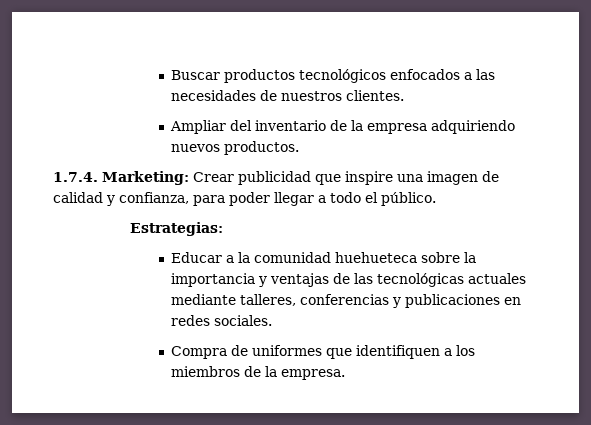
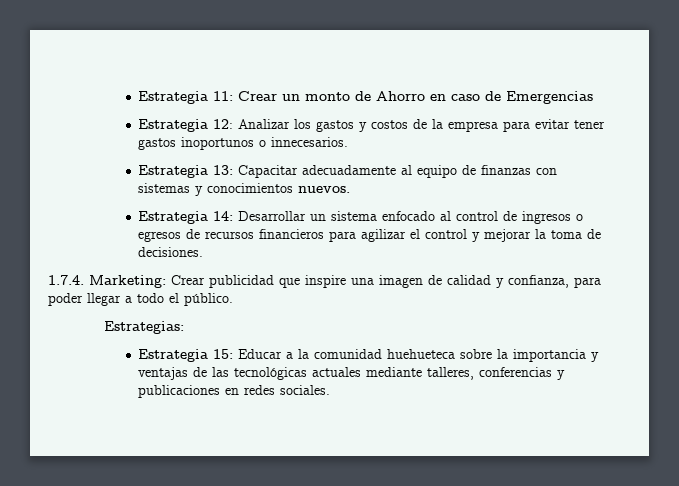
[171,69,496,83] [171,90,405,101] [170,120,516,134] [171,141,300,155] Buscar productos tecnológicos enfocados a las necesidades de nuestros clientes. // Ampliar del inventario de la empresa adquiriendo nuevos productos. -> [138,91,594,104] [138,119,606,132] [138,137,349,150] [138,165,558,178] [138,183,351,196] [138,211,584,224] [138,229,602,242] [138,247,204,257] Estrategia 11: Crear un monto de Ahorro en caso de Emergencias // Estrategia 12: Analizar los gastos y costos de la empresa para evitar tener gastos inoportunos o innecesarios. // Estrategia 13: Capacitar adecuadamente al equipo de finanzas con sistemas y conocimientos nuevos. // Estrategia 14: Desarrollar un sistema enfocado al control de ingresos o egresos de recursos financieros para agilizar el control y mejorar la toma de decisiones.
(224, 229) none -> [138,349,234,362] Estrategia 15:
[171,345,476,359] [171,366,346,380] // Compra de uniformes que identifiquen a los miembros de la empresa. -> (331, 390) none

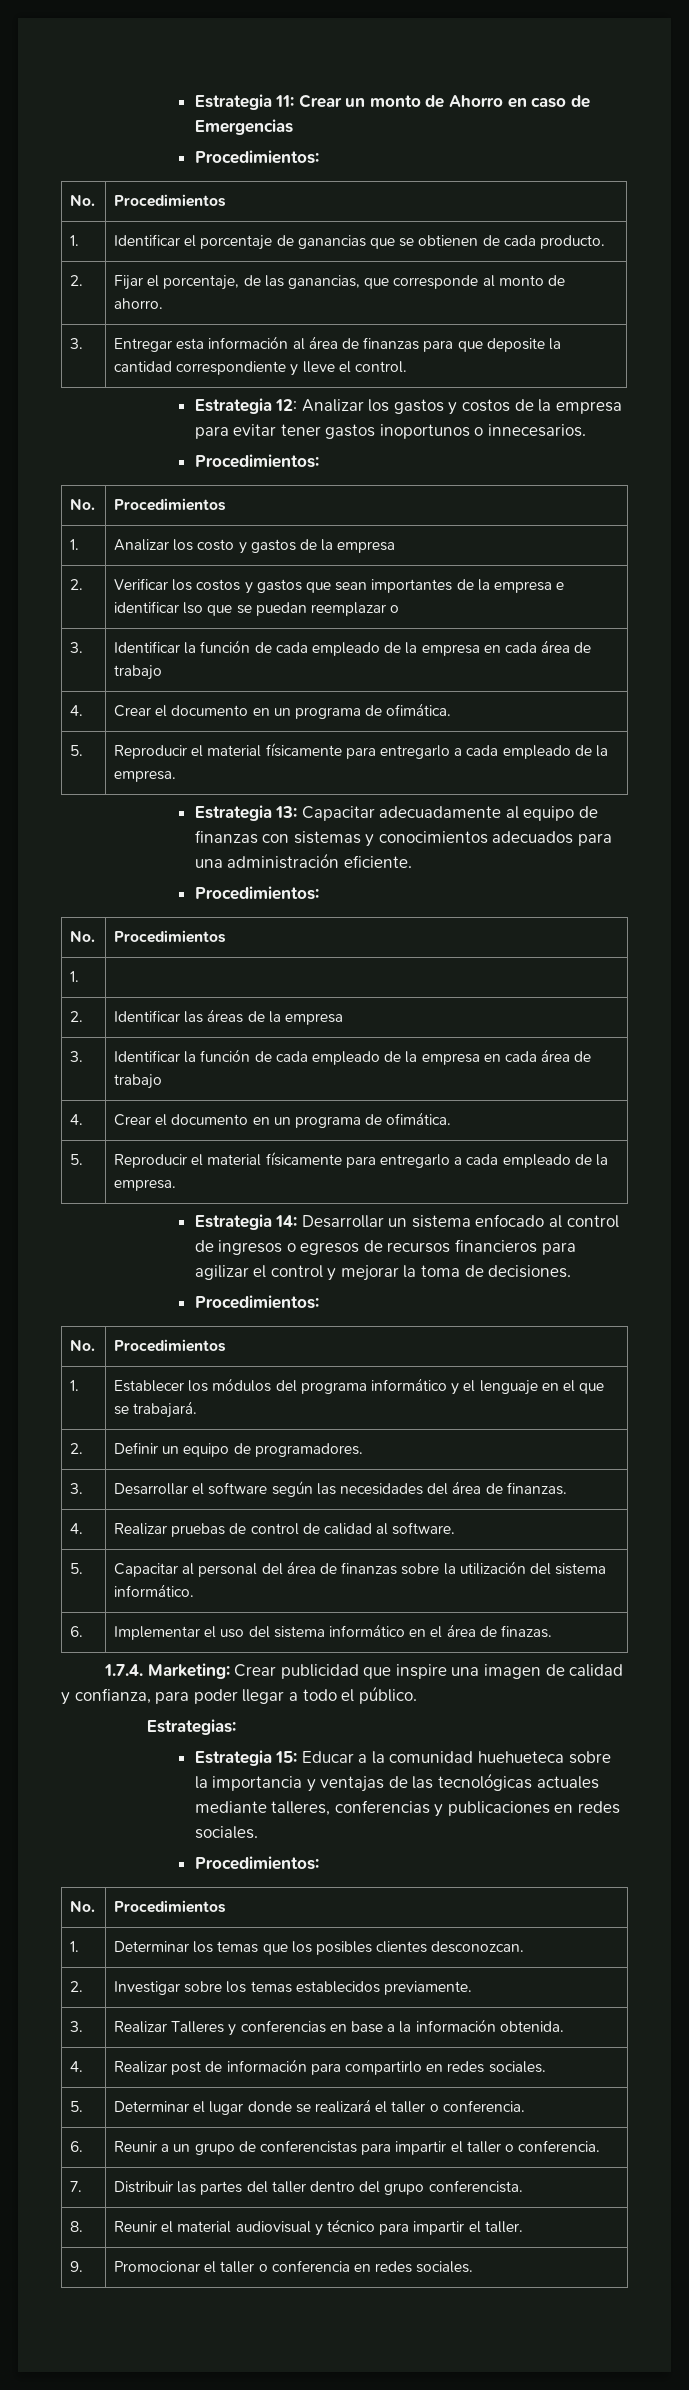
(594, 97) none -> [194,150,319,164] [70,195,96,206] [114,194,227,207] [70,235,80,246] [114,234,605,250] [70,275,84,286] [114,275,565,290] [114,298,164,309] [70,338,84,349] [114,336,561,352] [114,361,407,376] // Procedimientos: // No. | Procedimientos // 1. | Identificar el porcentaje de ganancias que se obtienen de cada producto. // 2. | Fijar el porcentaje, de las ganancias, que corresponde al monto de ahorro. // 3. | Entregar esta información al área de finanzas para que deposite la cantidad correspondiente y lleve el control.
(349, 142) none -> [194,454,319,468] [70,499,96,510] [114,498,227,511] [70,539,80,550] [114,539,396,554] [70,579,84,590] [114,578,565,594] [114,601,400,616] [70,642,84,653] [114,640,592,656] [114,665,163,680] [70,705,84,716] [114,703,452,719] [70,745,84,756] [114,743,608,759] [114,770,177,782] // Procedimientos: // No. | Procedimientos // 1. | Analizar los costo y gastos de la empresa // 2. | Verificar los costos y gastos que sean importantes de la empresa e identificar lso que se puedan reemplazar o // 3. | Identificar la función de cada empleado de la empresa en cada área de trabajo // 4. | Crear el documento en un programa de ofimática. // 5. | Reproducir el material físicamente para entregarlo a cada empleado de la empresa.
[298,186,351,193] nuevos. -> [492,831,613,846] [194,853,412,869] [194,886,319,900] [70,931,96,942] [114,930,227,943] [70,971,80,982] [70,1011,84,1022] [114,1009,343,1025] [70,1051,84,1062] [114,1049,592,1065] [114,1074,163,1089] [70,1114,84,1125] [114,1112,452,1128] [70,1154,84,1165] [114,1152,608,1168] [114,1179,177,1191] adecuados para una administración eficiente. // Procedimientos: // No. | Procedimientos // 1. | // 2. | Identificar las áreas de la empresa // 3. | Identificar la función de cada empleado de la empresa en cada área de trabajo // 4. | Crear el documento en un programa de ofimática. // 5. | Reproducir el material físicamente para entregarlo a cada empleado de la empresa.
(204, 252) none -> [194,1295,319,1309] [70,1340,96,1351] [114,1339,227,1352] [70,1380,80,1391] [114,1378,605,1395] [114,1401,198,1418] [70,1443,84,1454] [114,1442,363,1457] [70,1483,84,1494] [114,1481,567,1497] [70,1523,84,1534] [114,1522,456,1537] [70,1563,84,1574] [114,1561,607,1577] [114,1584,195,1597] [70,1626,84,1637] [114,1624,552,1640] // Procedimientos: // No. | Procedimientos // 1. | Establecer los módulos del programa informático y el lenguaje en el que se trabajará. // 2. | Definir un equipo de programadores. // 3. | Desarrollar el software según las necesidades del área de finanzas. // 4. | Realizar pruebas de control de calidad al software. // 5. | Capacitar al personal del área de finanzas sobre la utilización del sistema informático. // 6. | Implementar el uso del sistema informático en el área de finazas.
(331, 390) none -> [194,1856,319,1870] [70,1901,96,1912] [114,1900,227,1913] [70,1941,80,1952] [114,1941,525,1955] [70,1981,84,1992] [114,1981,472,1995] [70,2021,84,2032] [114,2019,564,2036] [70,2061,84,2072] [114,2059,546,2075] [70,2101,84,2112] [114,2099,525,2115] [70,2141,84,2152] [114,2140,601,2155] [70,2181,83,2192] [114,2180,523,2195] [70,2221,84,2232] [114,2219,523,2236] [70,2261,84,2272] [114,2260,474,2273] // Procedimientos: // No. | Procedimientos // 1. | Determinar los temas que los posibles clientes desconozcan. // 2. | Investigar sobre los temas establecidos previamente. // 3. | Realizar Talleres y conferencias en base a la información obtenida. // 4. | Realizar post de información para compartirlo en redes sociales. // 5. | Determinar el lugar donde se realizará el taller o conferencia. // 6. | Reunir a un grupo de conferencistas para impartir el taller o conferencia. // 7. | Distribuir las partes del taller dentro del grupo conferencista. // 8. | Reunir el material audiovisual y técnico para impartir el taller. // 9. | Promocionar el taller o conferencia en redes sociales.

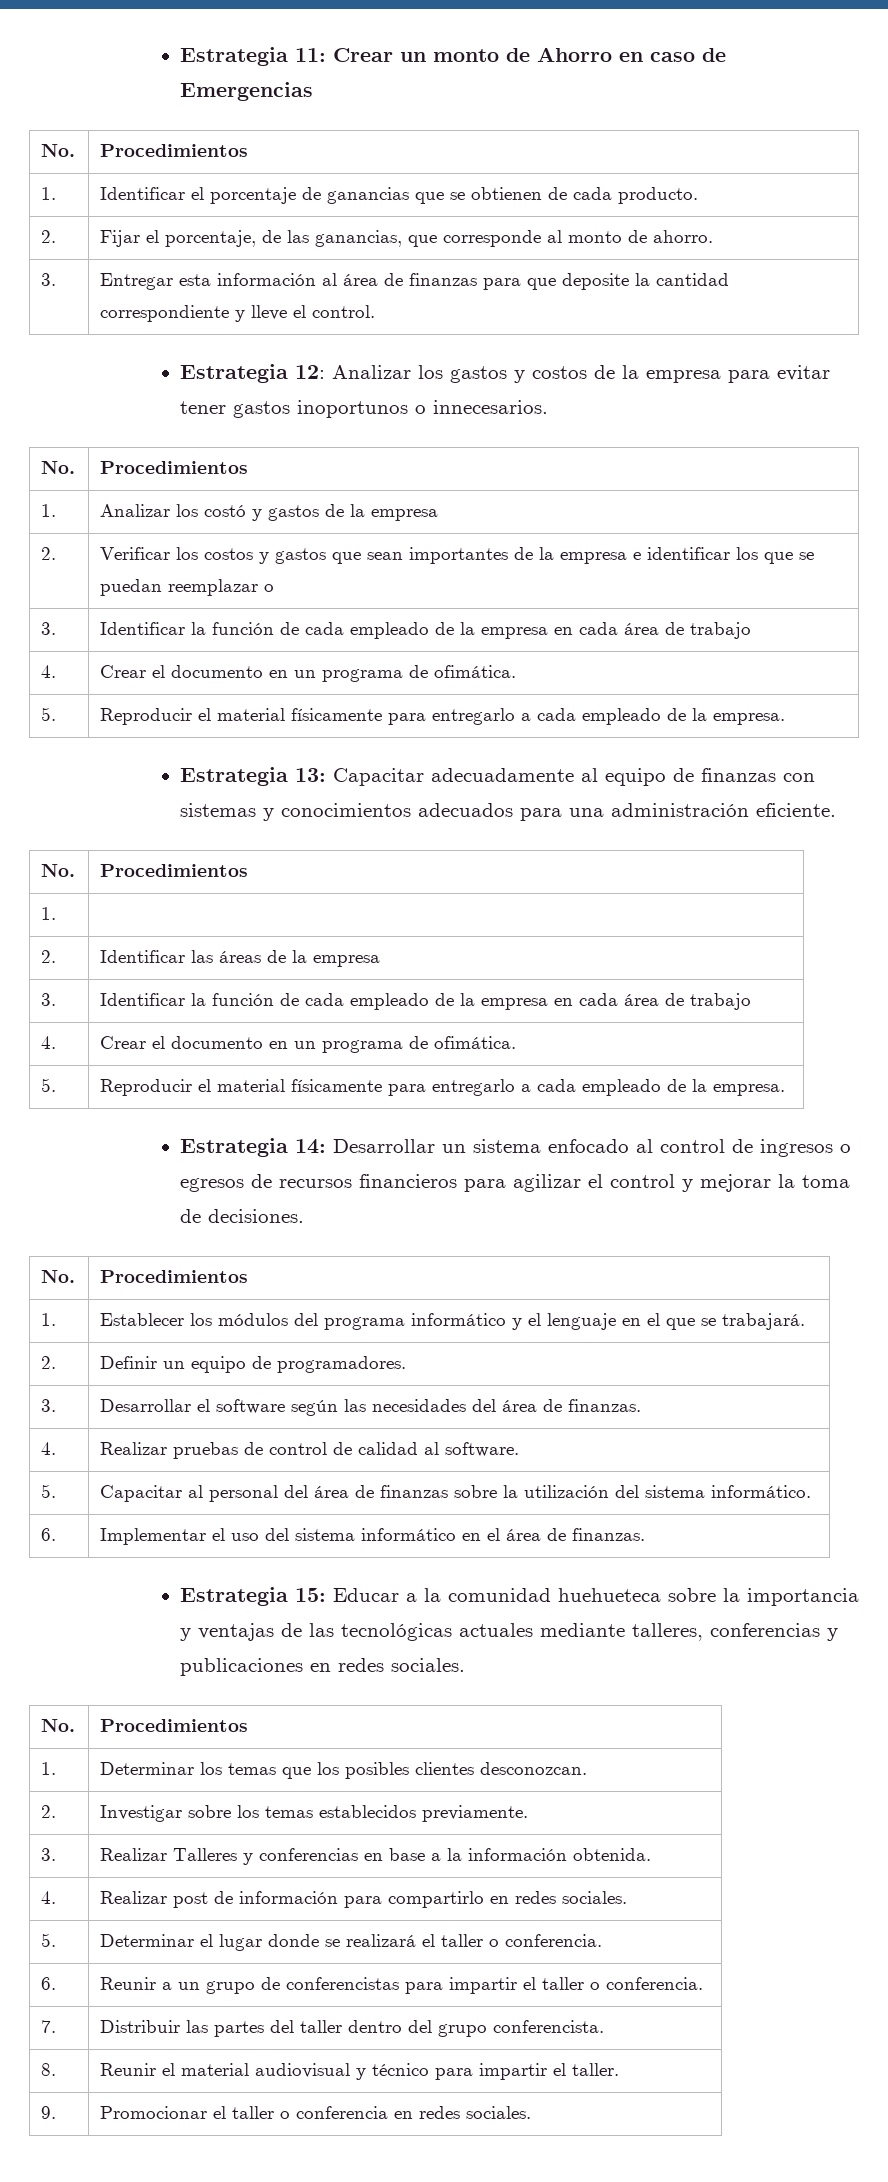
[194,150,319,164] // Procedimientos: -> (313, 91) none
[194,454,319,468] // Procedimientos: -> (548, 407) none
[197,539,235,551] costo -> [204,505,247,517] costó
[183,602,204,614] lso -> [736,547,759,560] los
[194,886,319,900] // Procedimientos: -> (836, 810) none
[194,1295,319,1309] // Procedimientos: -> (304, 1216) none
[500,1625,552,1638] [103,1663,624,1679] [61,1686,417,1705] [147,1719,237,1735] finazas. // 1.7.4. Marketing: Crear publicidad que inspire una imagen de calidad y confianza, para poder llegar a todo el público. // Estrategias: -> [572,1528,646,1541] finanzas.
[194,1856,319,1870] // Procedimientos: -> (465, 1665) none

